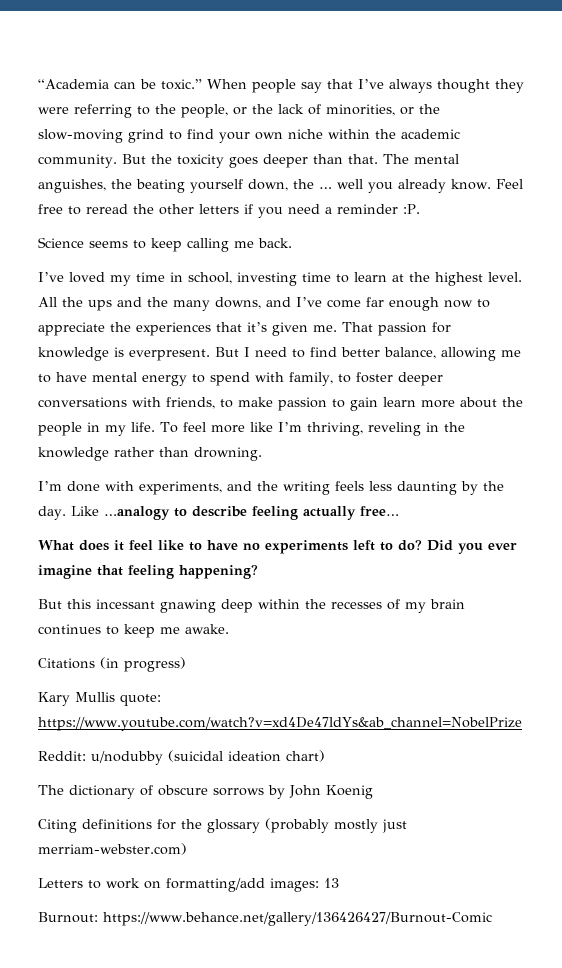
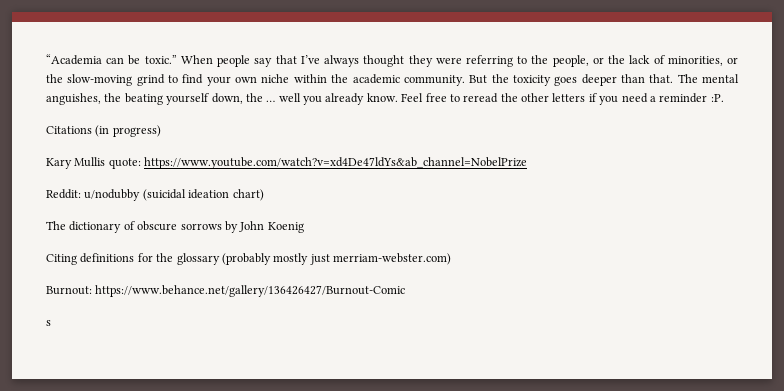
[38,237,292,252] [38,272,522,286] [38,297,490,311] [38,322,451,336] [38,347,521,361] [38,372,443,386] [38,397,523,411] [38,422,465,436] [38,447,262,461] [38,481,504,495] [38,506,399,520] [38,540,517,554] [38,565,258,579] [38,599,465,613] [38,624,229,638] // Science seems to keep calling me back. // I’ve loved my time in school, investing time to learn at the highest level. All the ups and the many downs, and I’ve come far enough now to appreciate the experiences that it’s given me. That passion for knowledge is everpresent. But I need to find better balance, allowing me to have mental energy to spend with family, to foster deeper conversations with friends, to make passion to gain learn more about the people in my life. To feel more like I’m thriving, reveling in the knowledge rather than drowning. // I’m done with experiments, and the writing feels less daunting by the day. Like …analogy to describe feeling actually free… // What does it feel like to have no experiments left to do? Did you ever imagine that feeling happening? // But this incessant gnawing deep within the recesses of my brain continues to keep me awake. -> (724, 98) none
[38,878,339,892] // Letters to work on formatting/add images: 13 -> (451, 259) none
(492, 919) none -> [46,320,51,326] // s

